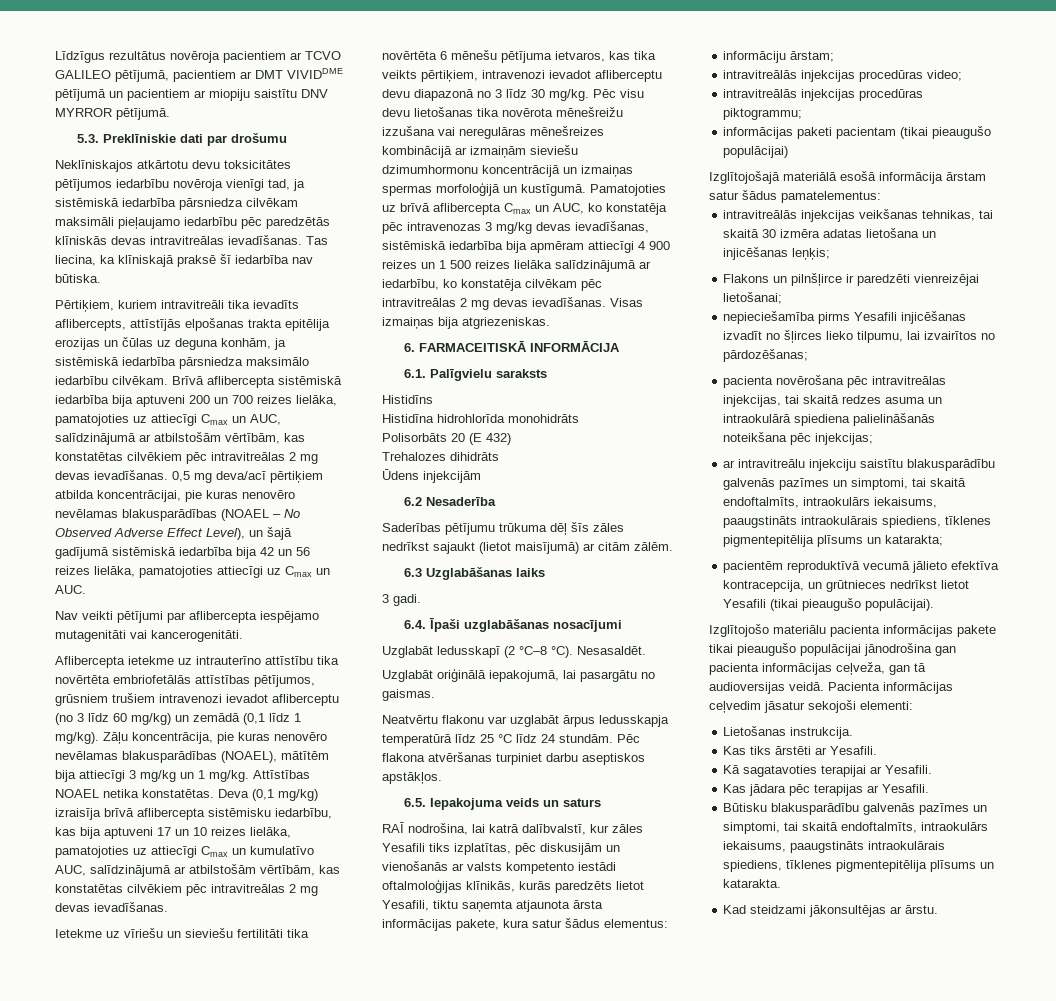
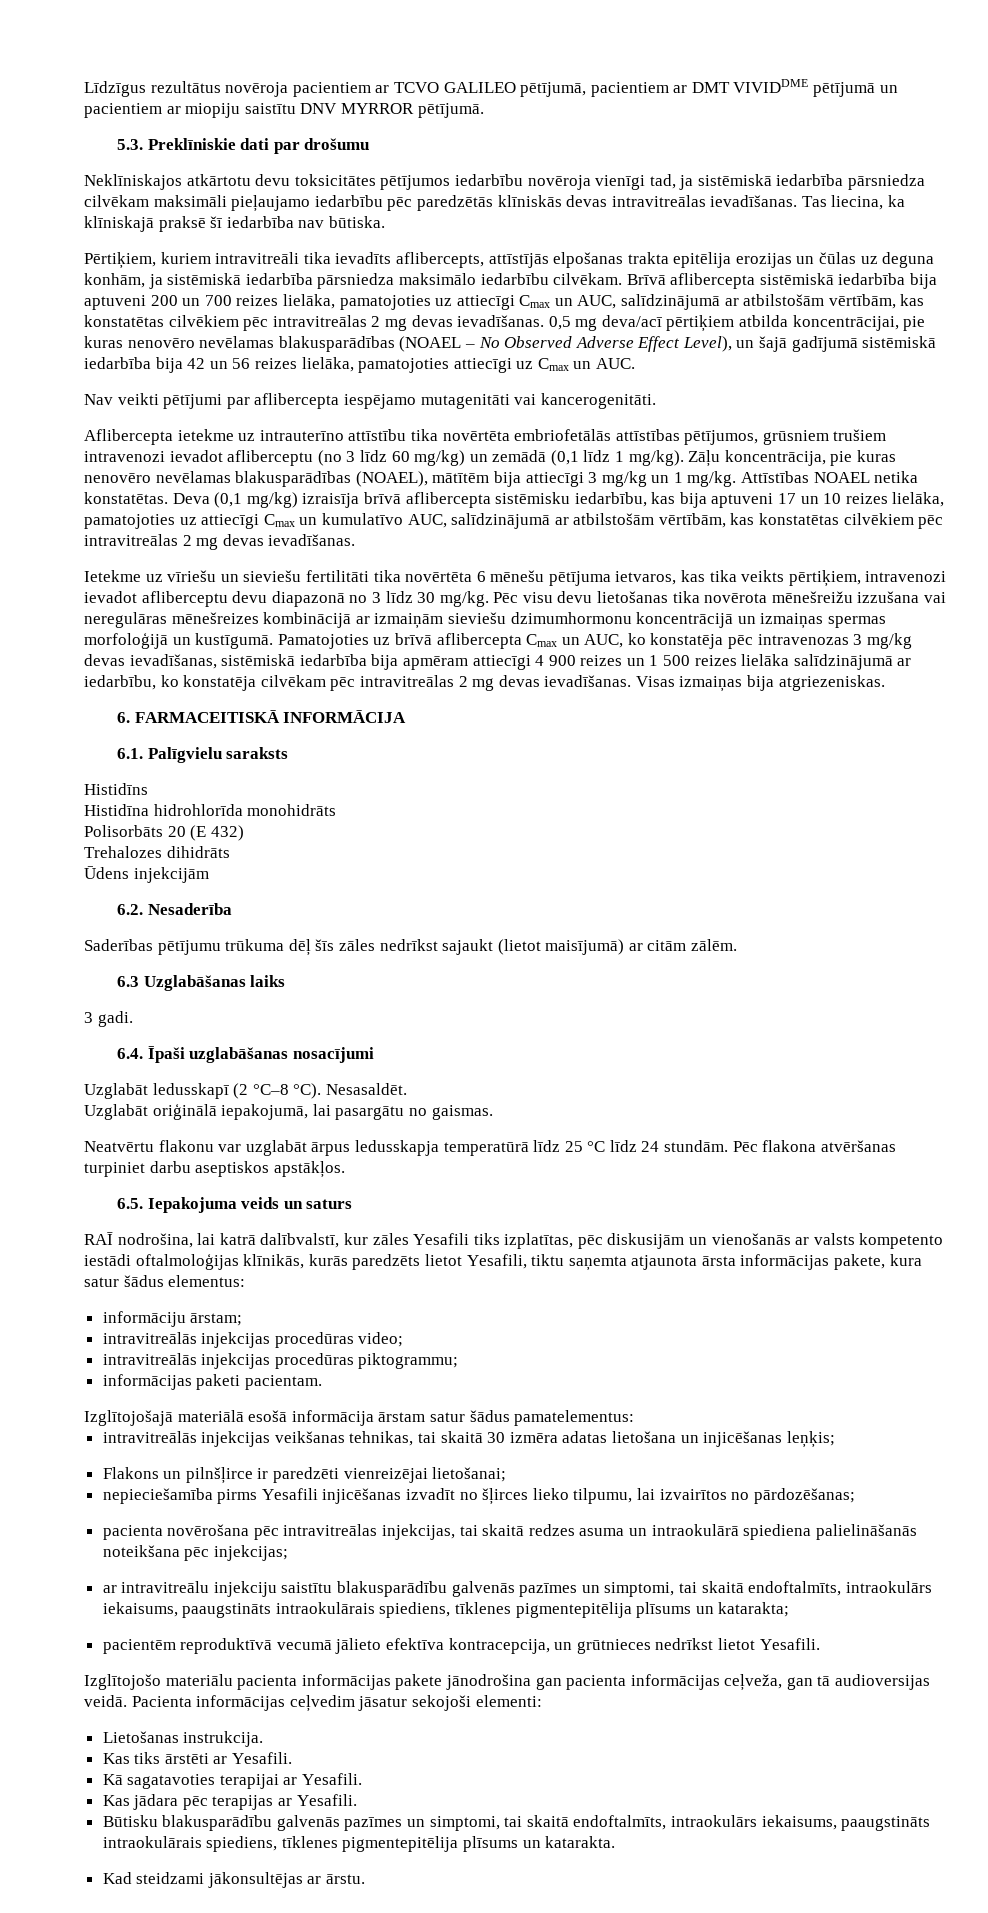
[403,497,422,506] 6.2 -> [116,904,143,915] 6.2.
[836,126,992,139] [723,146,789,158] pacientam (tikai pieaugušo populācijai) -> [244,1375,322,1390] pacientam.
[723,598,935,611] Yesafili (tikai pieaugušo populācijai). -> [759,1638,820,1650] Yesafili.
[709,643,861,656] tikai pieaugušo populācijai -> (443, 1682) none

